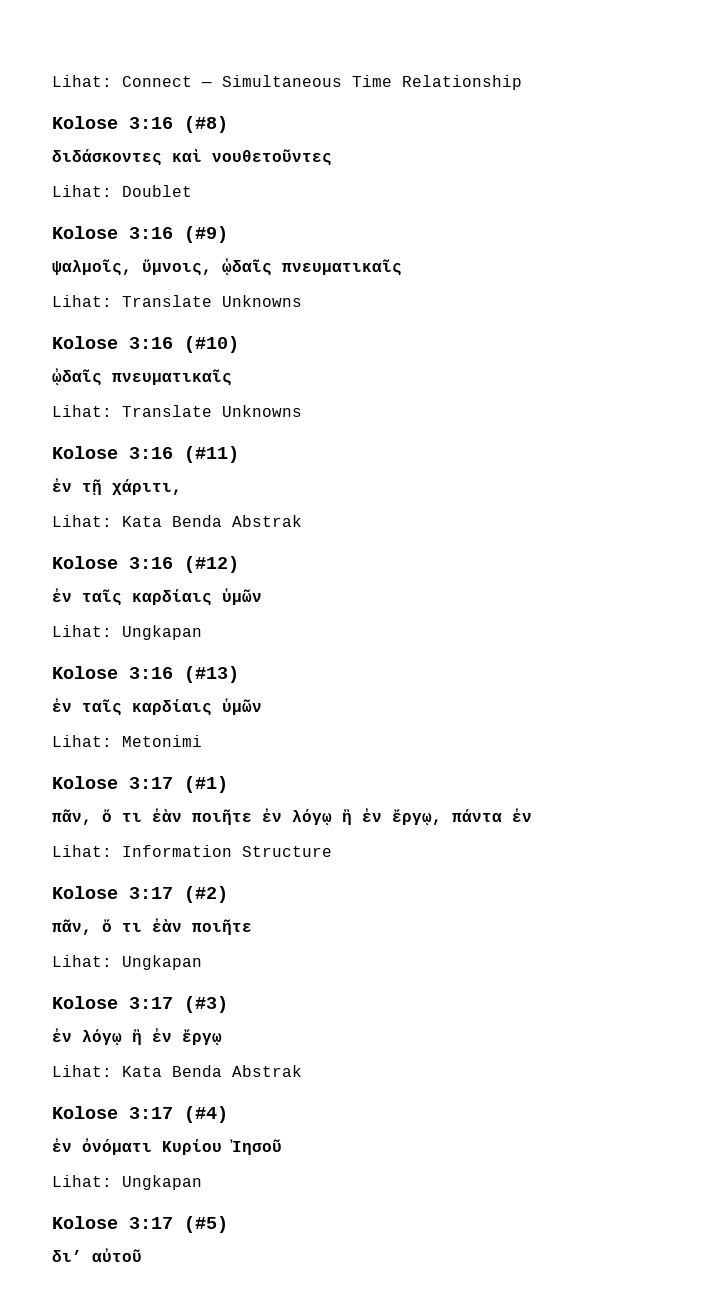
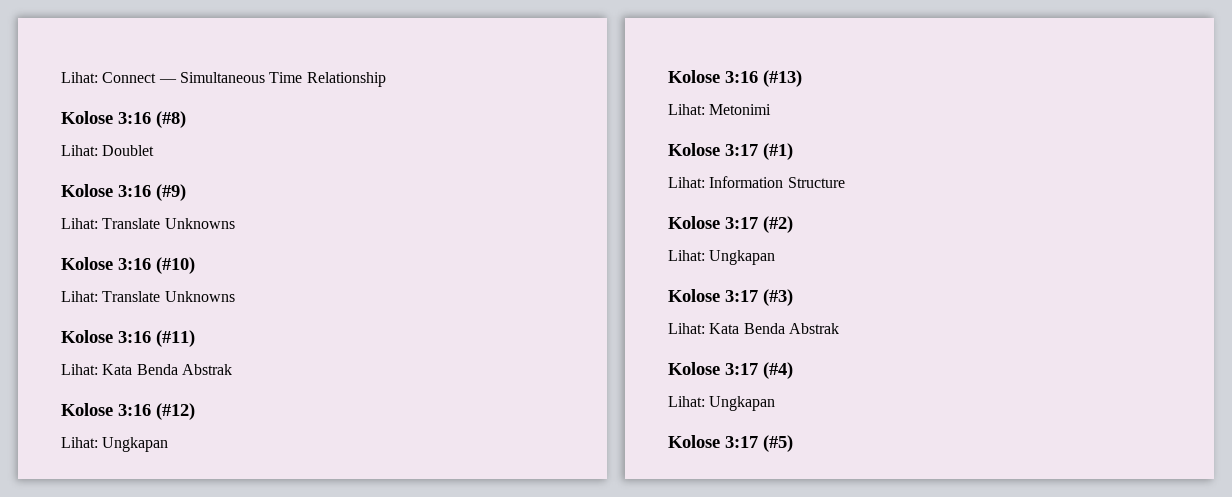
[52,149,332,166] // διδάσκοντες καὶ νουθετοῦντες -> (186, 119) none
[52,258,402,276] // ψαλμοῖς, ὕμνοις, ᾠδαῖς πνευματικαῖς -> (186, 192) none
[52,368,232,386] // ᾠδαῖς πνευματικαῖς -> (195, 265) none
[52,478,182,495] // ἐν τῇ χάριτι, -> (195, 338) none
[52,588,262,606] // ἐν ταῖς καρδίαις ὑμῶν -> (195, 411) none
[52,698,262,716] // ἐν ταῖς καρδίαις ὑμῶν -> (802, 78) none
[52,808,532,825] // πᾶν, ὅ τι ἐὰν ποιῆτε ἐν λόγῳ ἢ ἐν ἔργῳ, πάντα ἐν -> (793, 151) none
[52,918,252,935] // πᾶν, ὅ τι ἐὰν ποιῆτε -> (793, 224) none
[52,1028,222,1045] // ἐν λόγῳ ἢ ἐν ἔργῳ -> (793, 297) none
[52,1138,282,1155] // ἐν ὀνόματι Κυρίου Ἰησοῦ -> (793, 370) none
[52,1248,142,1262] // δι’ αὐτοῦ -> (793, 443) none

